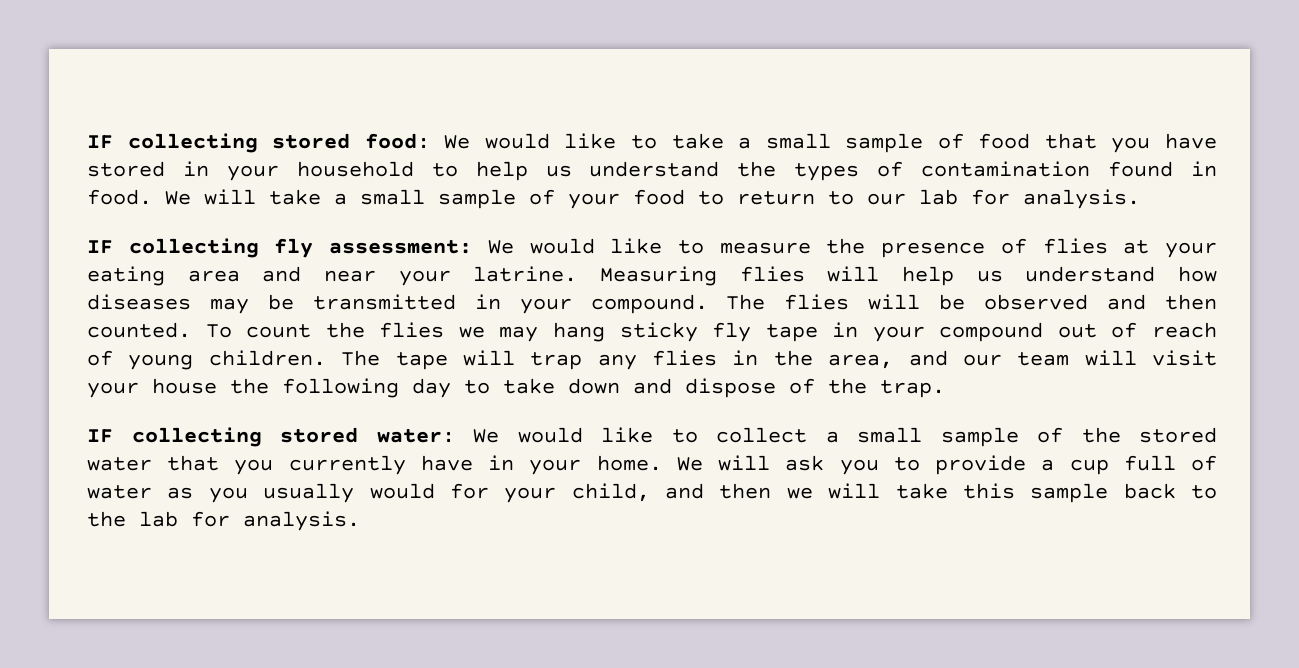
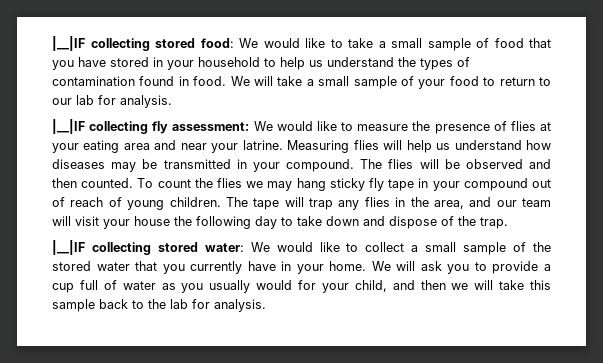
[87,135,113,148] IF -> [52,36,85,51] |__|IF
[87,240,113,253] IF -> [52,119,85,134] |__|IF
[87,429,113,442] IF -> [52,240,85,255] |__|IF

